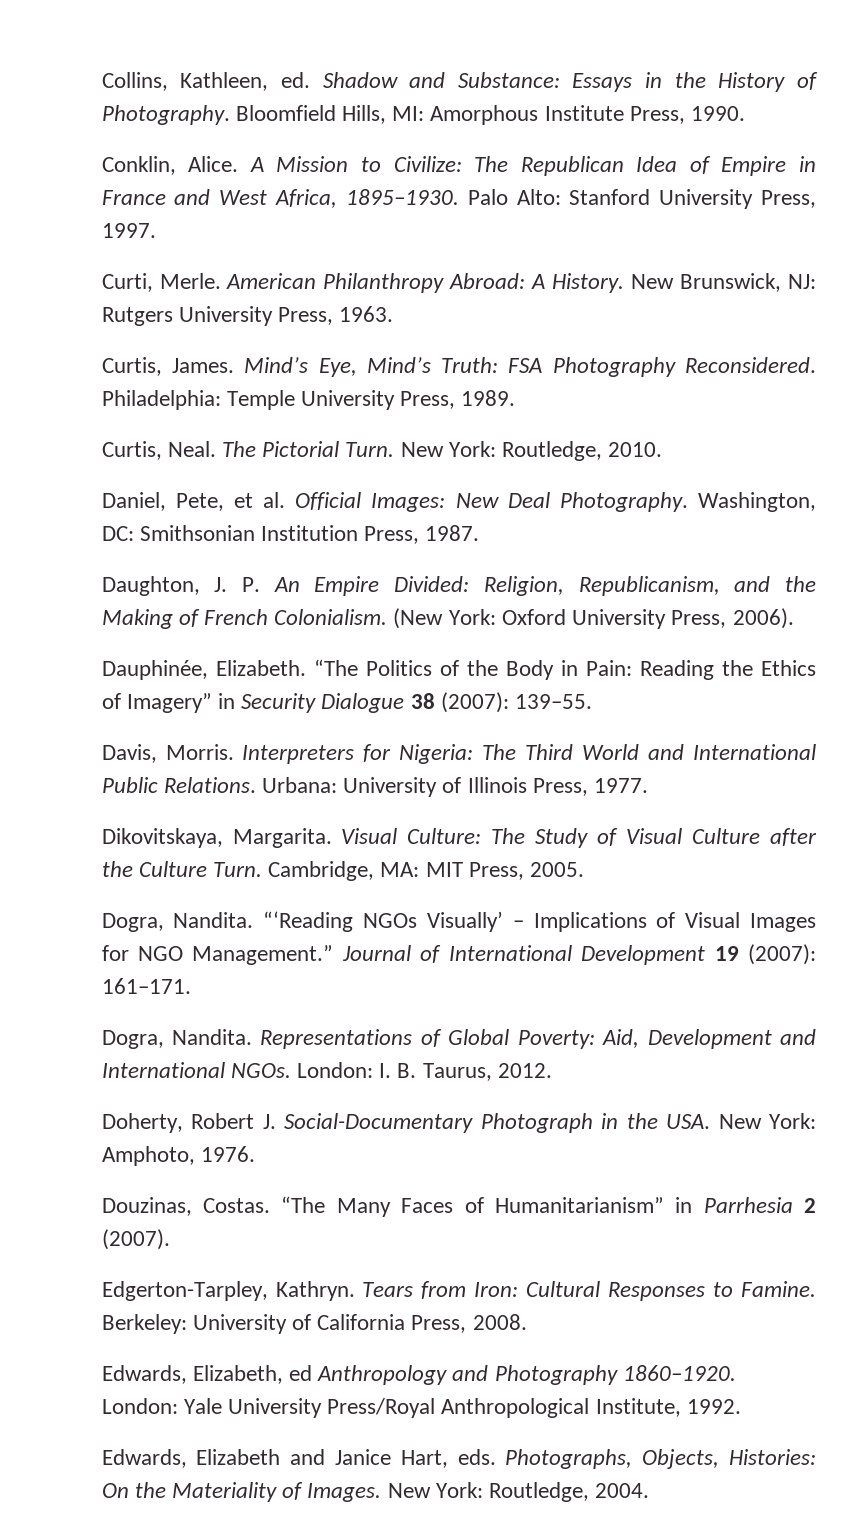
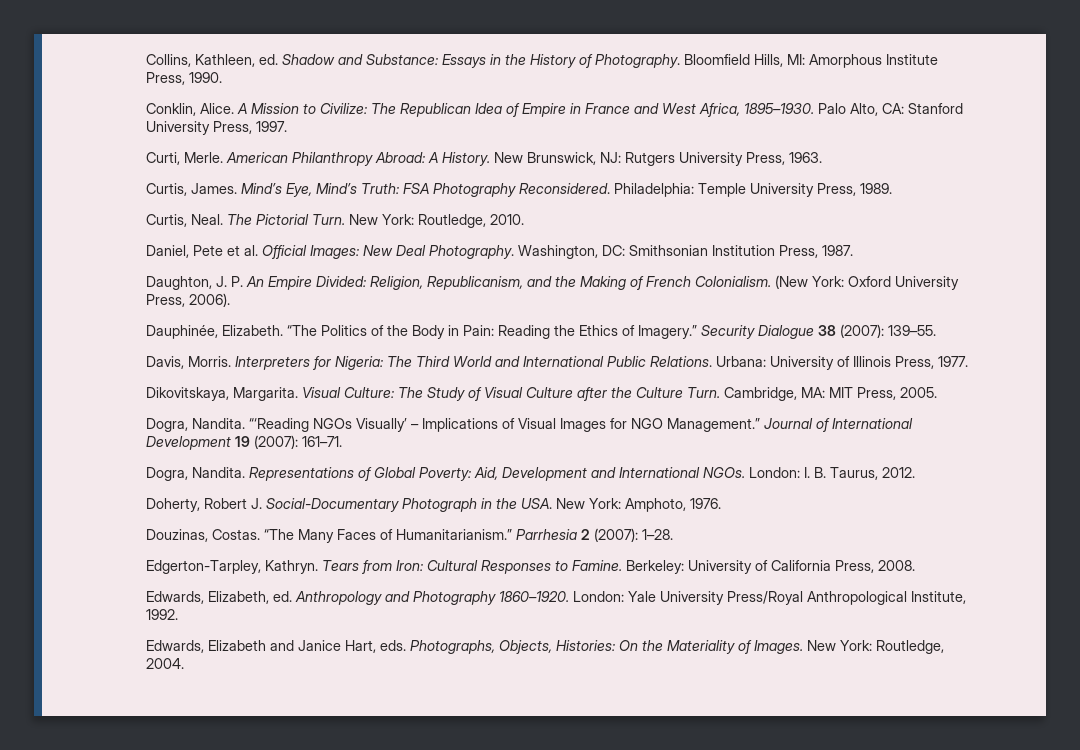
[516,189,561,205] Alto: -> [849,103,904,116] Alto, CA:
[175,493,224,511] Pete, -> [192,245,223,256] Pete
[126,693,236,713] Imagery” in -> [637,325,697,339] Imagery.”
[101,978,191,994] 161–171. -> [301,436,342,447] 161–71.
[494,1197,817,1213] [101,1229,170,1250] Humanitarianism” in Parrhesia 2 (2007). -> [395,528,673,542] Humanitarianism.” Parrhesia 2 (2007): 1–28.
[289,1365,313,1381] ed -> [272,591,292,602] ed.

